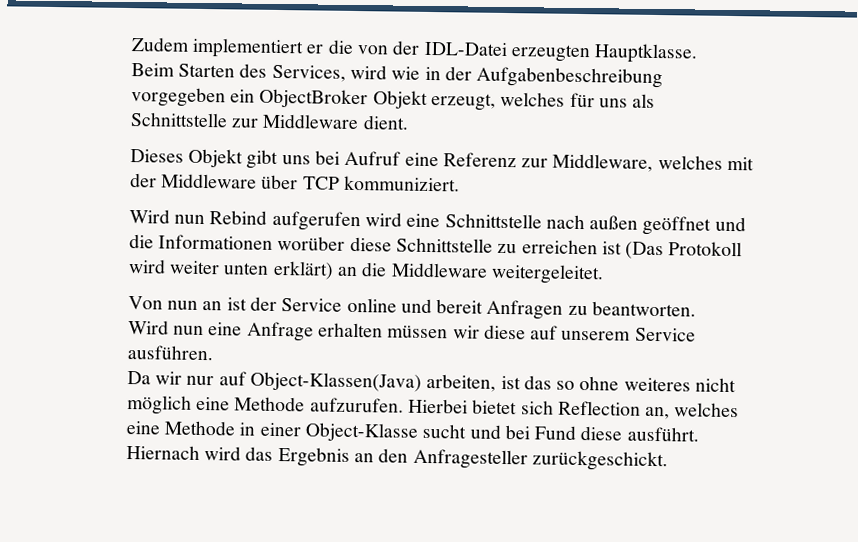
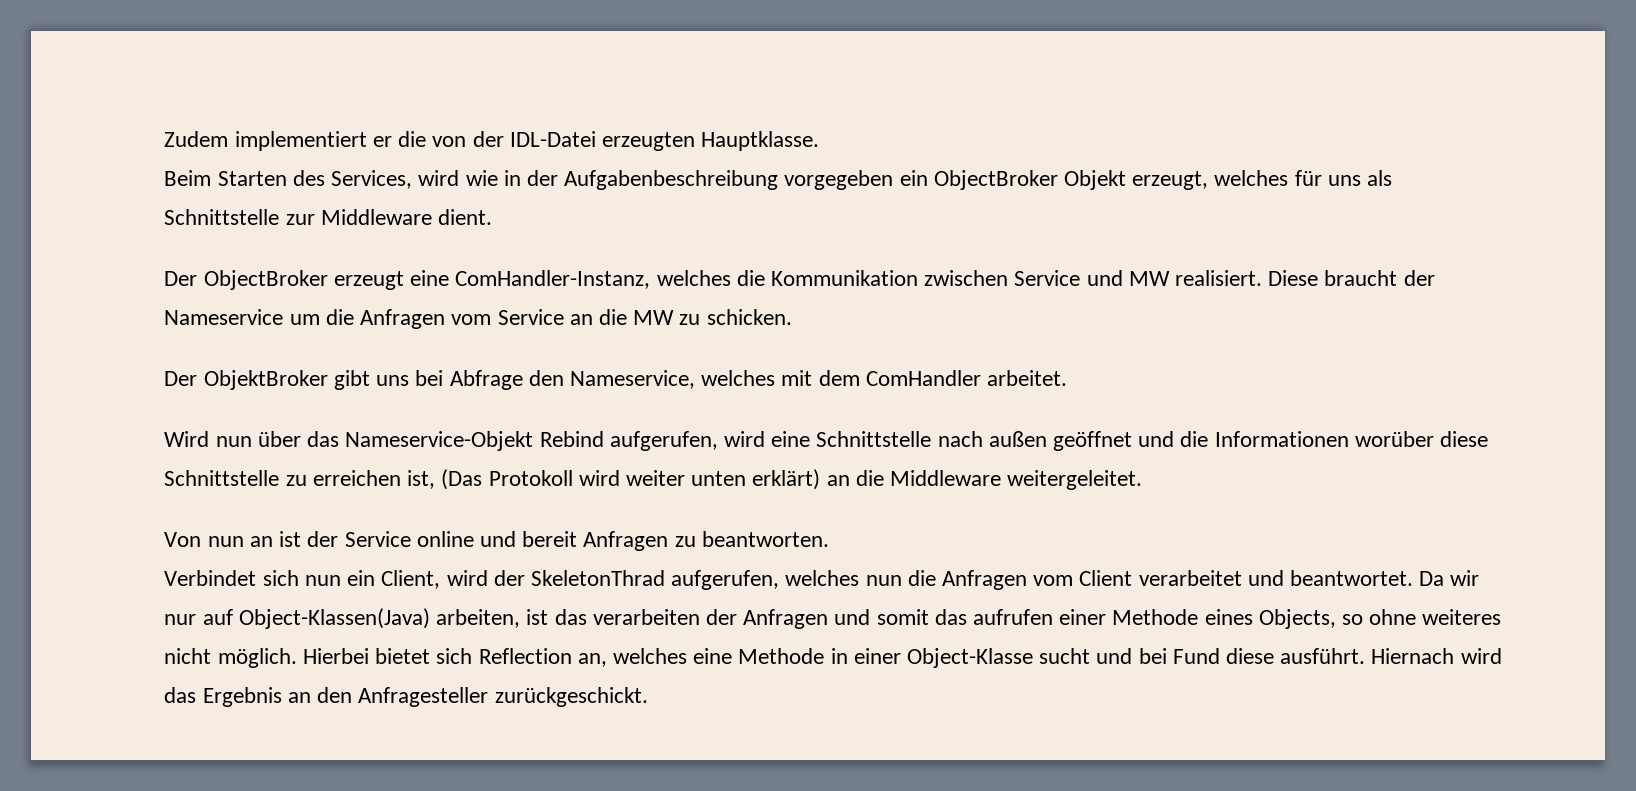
[129,148,754,172] [129,173,460,192] [128,209,361,232] Dieses Objekt gibt uns bei Aufruf eine Referenz zur Middleware, welches mit der Middleware über TCP kommuniziert. // Wird nun Rebind aufgerufen -> [164,270,1435,290] [164,309,792,329] [164,370,1067,390] [164,431,718,451] Der ObjectBroker erzeugt eine ComHandler-Instanz, welches die Kommunikation zwischen Service und MW realisiert. Diese braucht der Nameservice um die Anfragen vom Service an die MW zu schicken. // Der ObjektBroker gibt uns bei Abfrage den Nameservice, welches mit dem ComHandler arbeitet. // Wird nun über das Nameservice-Objekt Rebind aufgerufen,
[601,241,622,255] ist -> [407,470,436,489] ist,
[127,320,696,342] [126,345,213,361] Wird nun eine Anfrage erhalten müssen wir diese auf unserem Service ausführen. // -> [164,570,1414,590] Verbindet sich nun ein Client, wird der SkeletonThrad aufgerufen, welches nun die Anfragen vom Client verarbeitet und beantwortet.
[556,376,736,393] [126,394,404,415] so ohne weiteres nicht möglich eine Methode aufzurufen. -> [592,609,1502,629] [164,648,297,668] verarbeiten der Anfragen und somit das aufrufen einer Methode eines Objects, so ohne weiteres nicht möglich.

